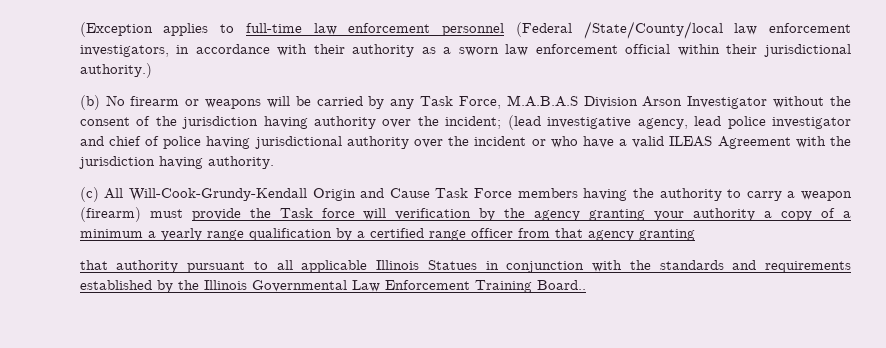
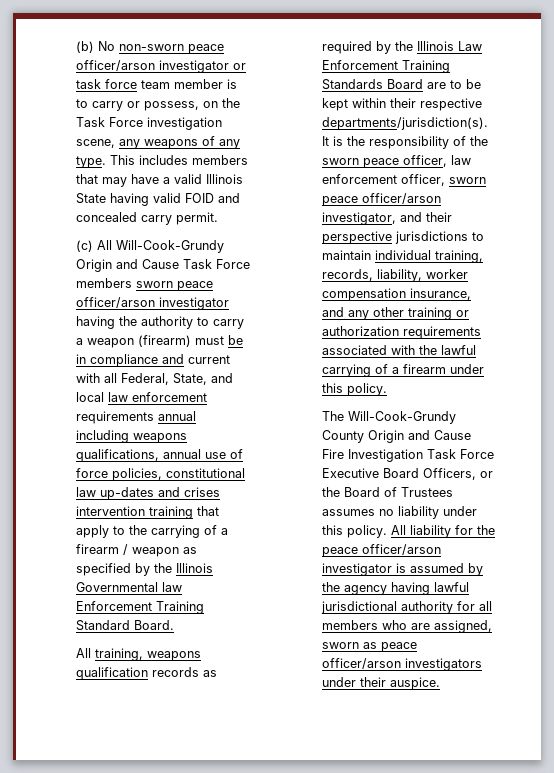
[79,21,851,39] [79,44,851,57] [79,63,152,78] [79,95,852,110] [79,115,851,130] [79,136,851,149] [78,156,274,169] (Exception applies to full-time law enforcement personnel (Federal /State/County/local law enforcement investigators, in accordance with their authority as a sworn law enforcement official within their jurisdictional authority.) // (b) No firearm or weapons will be carried by any Task Force, M.A.B.A.S Division Arson Investigator without the consent of the jurisdiction having authority over the incident; (lead investigative agency, lead police investigator and chief of police having jurisdictional authority over the incident or who have a valid ILEAS Agreement with the jurisdiction having authority. -> [75,41,224,54] [75,60,246,73] [75,79,237,89] [75,98,240,111] [75,117,222,130] [75,136,240,149] [75,155,248,168] [75,174,243,187] [75,193,240,206] [75,212,218,225] (b) No non-sworn peace officer/arson investigator or task force team member is to carry or possess, on the Task Force investigation scene, any weapons of any type. This includes members that may have a valid Illinois State having valid FOID and concealed carry permit.
[128,188,307,201] Will-Cook-Grundy-Kendall -> [115,240,224,253] Will-Cook-Grundy
(578, 193) none -> [135,281,213,291] [75,297,229,310] sworn peace officer/arson investigator
[191,208,852,221] [79,228,695,241] [79,260,852,273] [79,280,586,293] provide the Task force will verification by the agency granting your authority a copy of a minimum a yearly range qualification by a certified range officer from that agency granting // that authority pursuant to all applicable Illinois Statues in conjunction with the standards and requirements established by the Illinois Governmental Law Enforcement Training Board.. -> [227,335,243,345] [75,354,230,367] [75,373,233,385] [75,392,207,402] [75,411,196,424] [75,430,187,443] [75,449,243,462] [75,468,245,481] [75,487,220,500] [75,506,219,519] [75,525,228,538] [75,544,197,557] [75,563,213,576] [75,582,182,592] [75,601,204,614] [75,620,174,631] [75,648,201,661] [75,667,217,680] [321,41,482,54] [321,60,450,73] [321,79,481,90] [321,98,482,111] [321,117,488,130] [321,136,488,149] [321,155,471,168] [321,174,486,186] [321,193,441,206] [321,212,452,225] [321,231,484,244] [321,250,483,263] [321,269,468,282] [321,288,471,301] [321,307,469,320] [321,326,481,339] [321,345,476,355] [321,364,484,377] [321,383,387,396] [321,411,456,424] [321,430,471,443] [321,449,494,462] [321,468,493,480] [321,487,453,497] [321,506,477,519] [321,525,495,538] [321,544,441,557] [321,563,483,576] [321,582,469,595] [320,601,492,614] [321,620,492,633] [321,642,417,652] [321,658,482,671] [321,677,440,690] be in compliance and current with all Federal, State, and local law enforcement requirements annual including weapons qualifications, annual use of force policies, constitutional law up-dates and crises intervention training that apply to the carrying of a firearm / weapon as specified by the Illinois Governmental law Enforcement Training Standard Board. // All training, weapons qualification records as required by the Illinois Law Enforcement Training Standards Board are to be kept within their respective departments/jurisdiction(s). It is the responsibility of the sworn peace officer, law enforcement officer, sworn peace officer/arson investigator, and their perspective jurisdictions to maintain individual training, records, liability, worker compensation insurance, and any other training or authorization requirements associated with the lawful carrying of a firearm under this policy. // The Will-Cook-Grundy County Origin and Cause Fire Investigation Task Force Executive Board Officers, or the Board of Trustees assumes no liability under this policy. All liability for the peace officer/arson investigator is assumed by the agency having lawful jurisdictional authority for all members who are assigned, sworn as peace officer/arson investigators under their auspice.

